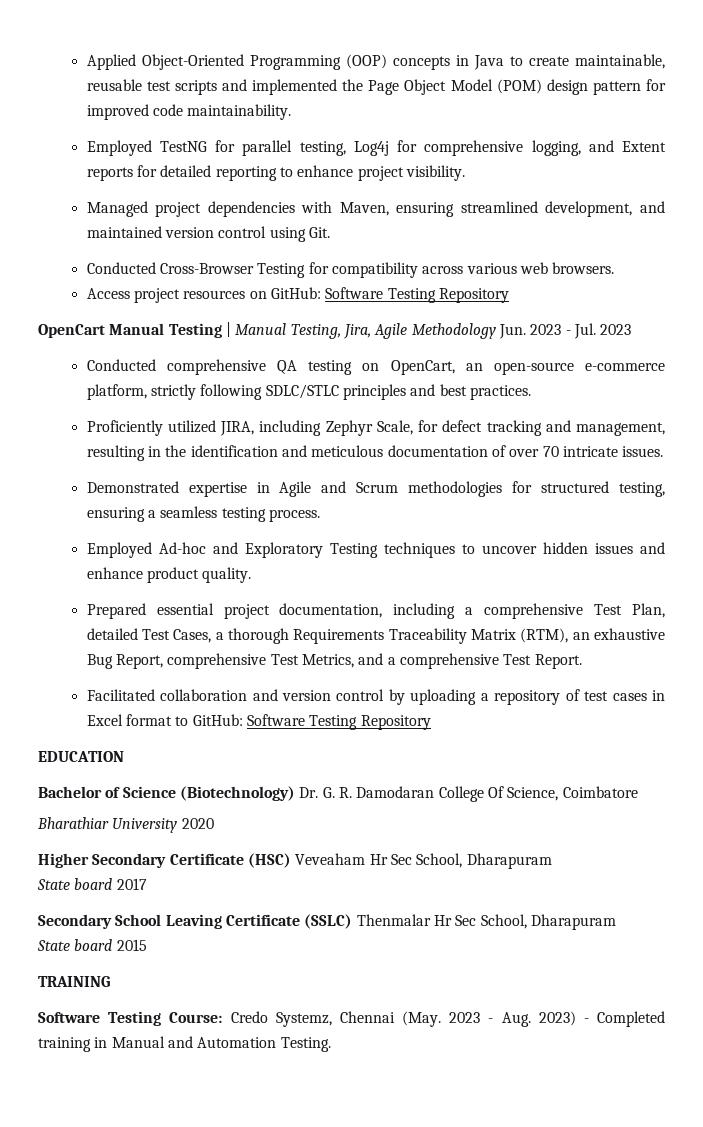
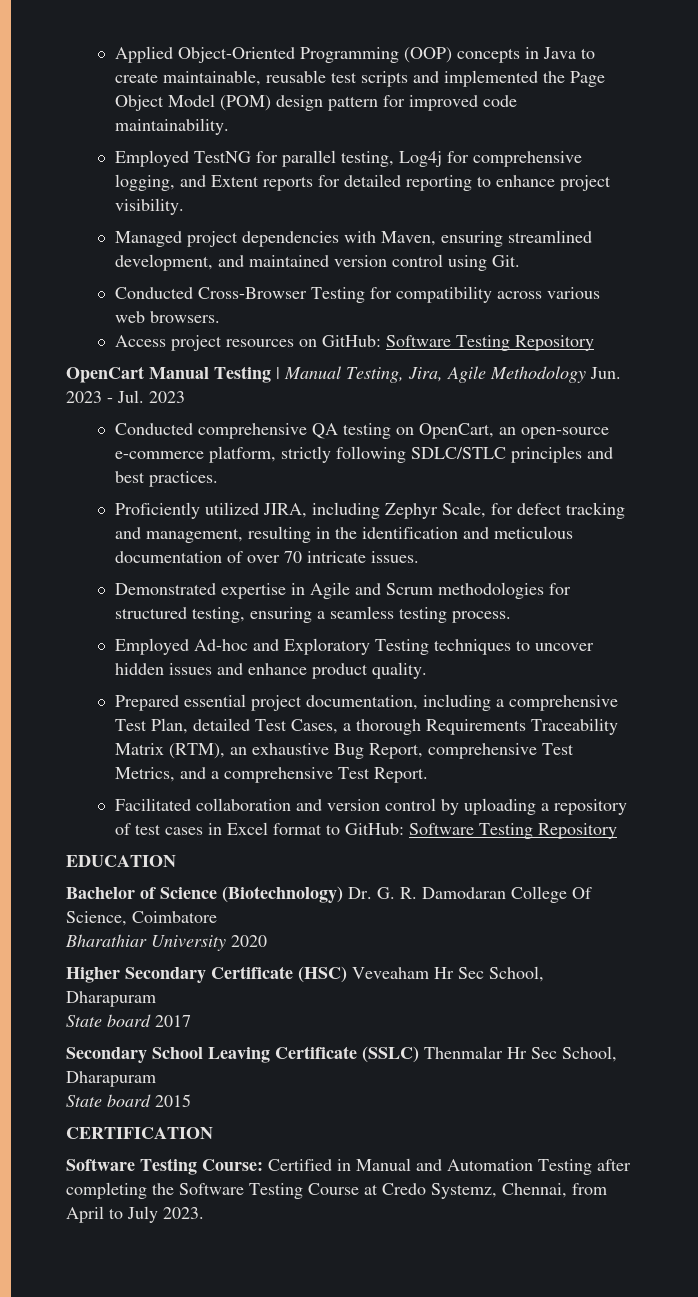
[38,976,110,987] TRAINING -> [66,1127,213,1139] CERTIFICATION
[230,1011,665,1027] [38,1036,331,1052] Credo Systemz, Chennai (May. 2023 - Aug. 2023) - Completed training in Manual and Automation Testing. -> [268,1158,631,1175] [66,1182,607,1199] [66,1206,204,1223] Certified in Manual and Automation Testing after completing the Software Testing Course at Credo Systemz, Chennai, from April to July 2023.

